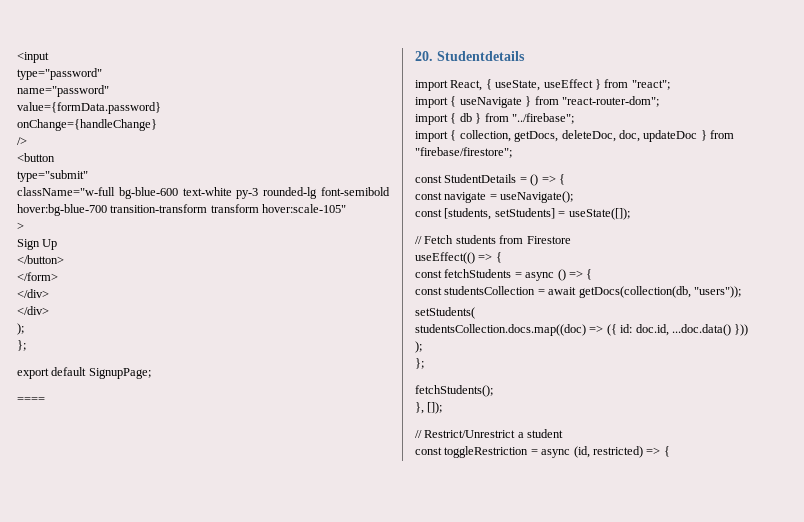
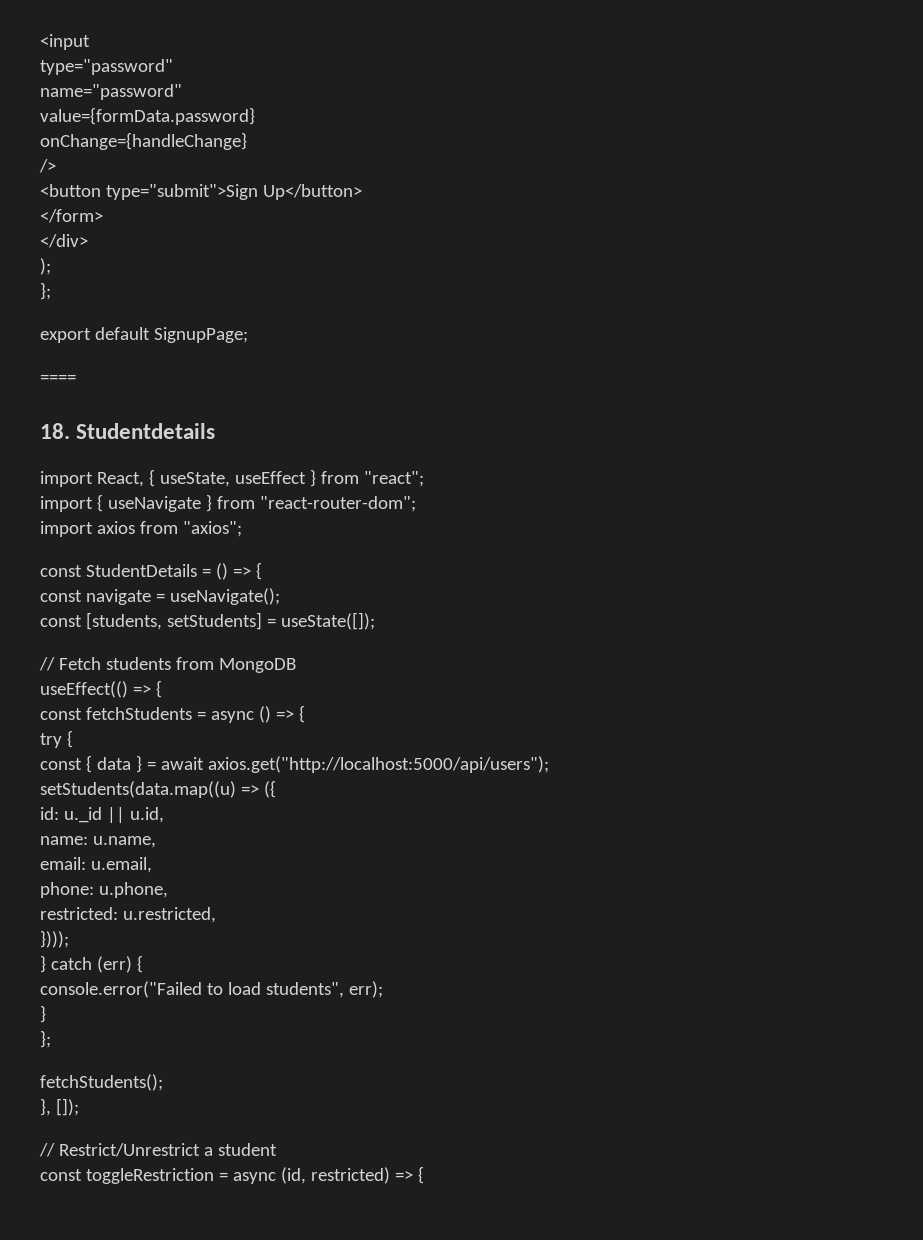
[17,170,88,182] [17,187,391,199] [17,204,347,216] [17,222,24,230] [17,239,58,250] [17,255,64,264] // type="submit" // className="w-full bg-blue-600 text-white py-3 rounded-lg font-semibold hover:bg-blue-700 transition-transform transform hover:scale-105" // > // Sign Up // </button> -> [105,184,362,200] type="submit">Sign Up</button>
[17,306,49,315] // </div> -> (88, 241) none
[415,51,433,61] 20. -> [40,423,70,439] 18.
[450,113,574,124] [415,130,734,142] [415,147,512,158] { db } from "../firebase"; // import { collection, getDocs, deleteDoc, doc, updateDoc } from "firebase/firestore"; -> [96,521,242,537] axios from "axios";
[526,236,571,244] Firestore -> [218,658,296,673] MongoDB
[415,286,741,298] [415,307,475,319] [415,324,749,336] [415,341,422,353] // const studentsCollection = await getDocs(collection(db, "users")); // setStudents( // studentsCollection.docs.map((doc) => ({ id: doc.id, ...doc.data() })) // ); -> [40,730,73,748] [40,755,549,773] [40,780,276,798] [40,807,164,823] [40,836,156,848] [40,857,152,873] [40,882,168,898] [40,907,216,923] [40,930,69,948] [40,955,143,973] [40,981,383,998] [40,1005,46,1023] // try { // const { data } = await axios.get("http://localhost:5000/api/users"); // setStudents(data.map((u) => ({ // id: u._id || u.id, // name: u.name, // email: u.email, // phone: u.phone, // restricted: u.restricted, // }))); // } catch (err) { // console.error("Failed to load students", err); // }

